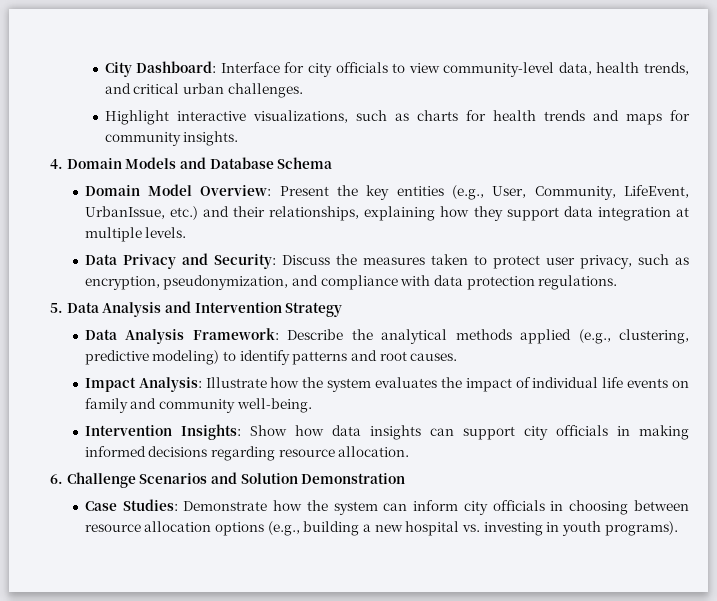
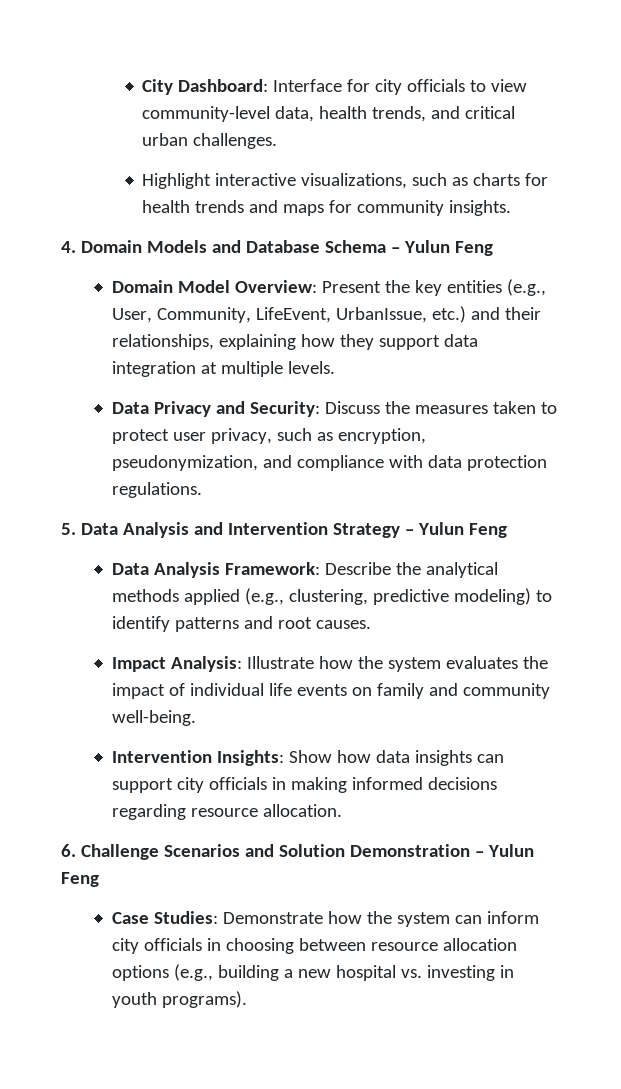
(333, 163) none -> [390,240,493,256] – Yulun Feng
(343, 309) none -> [404,522,507,538] – Yulun Feng
(406, 478) none -> [474,844,534,857] [61,872,99,887] – Yulun Feng

